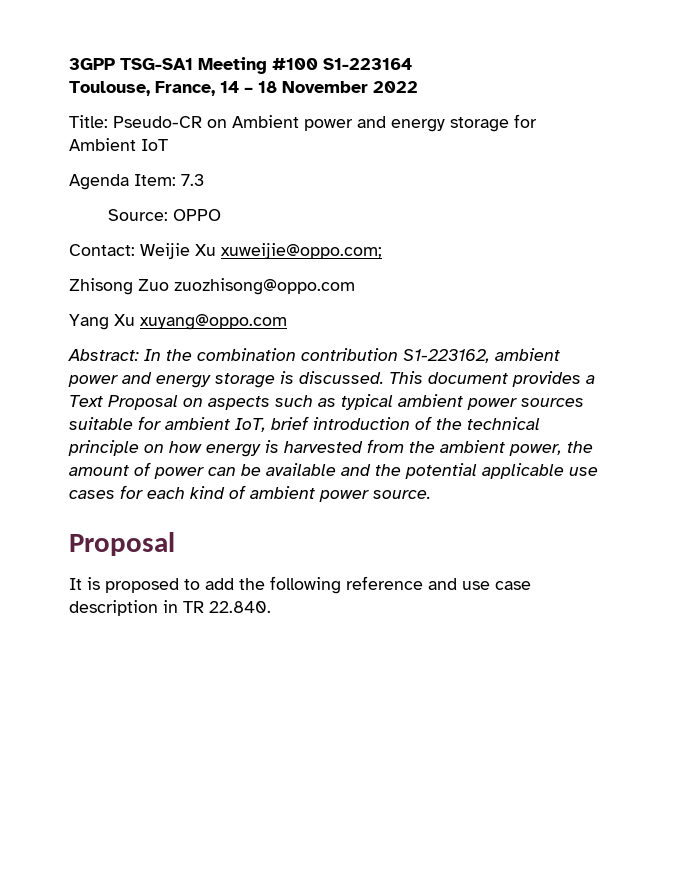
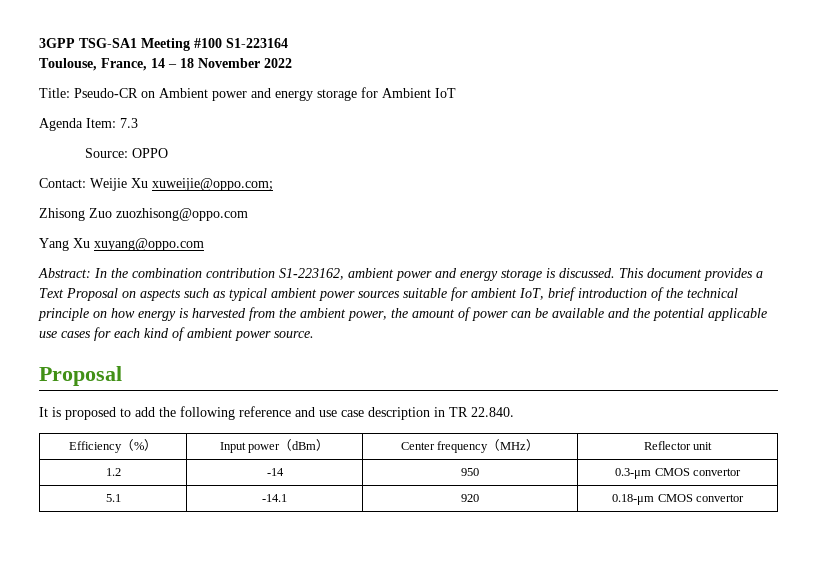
(271, 607) none -> [69,439,157,453] [219,439,330,453] [400,439,540,453] [643,441,713,450] [105,468,121,476] [266,468,284,476] [461,468,479,476] [615,468,741,479] [105,494,121,502] [262,494,287,502] [461,494,479,502] [612,494,744,505] // Efficiency（%） | Input power（dBm） | Center frequency（MHz） | Reflector unit // 1.2 | -14 | 950 | 0.3-μm CMOS convertor // 5.1 | -14.1 | 920 | 0.18-μm CMOS convertor

